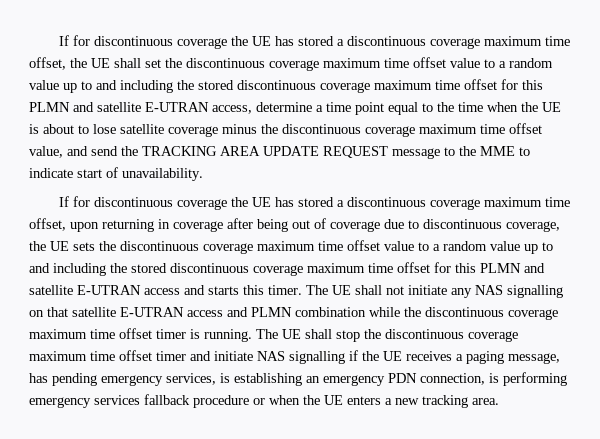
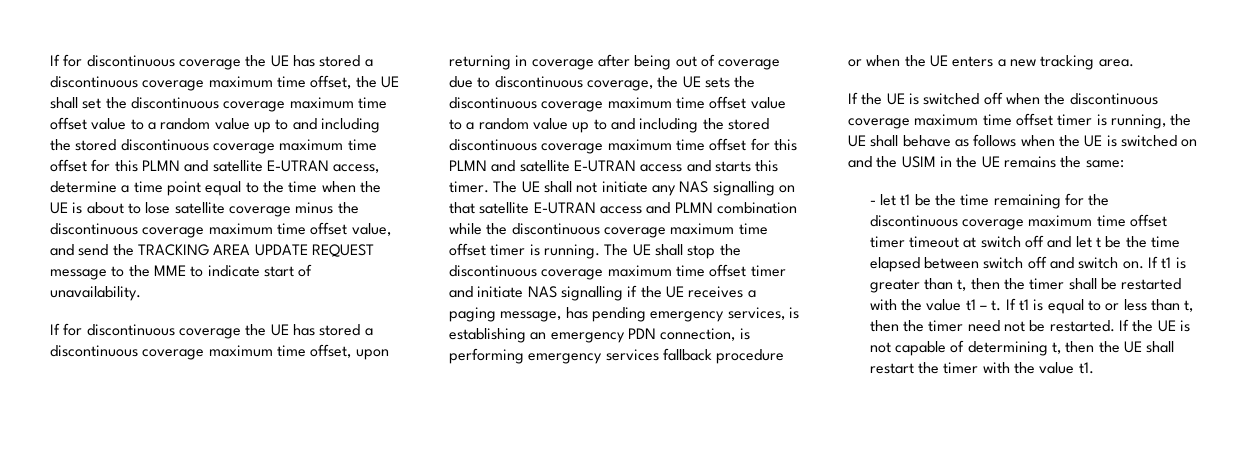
(499, 401) none -> [848,92,1158,105] [848,113,1192,129] [848,134,1198,147] [848,156,1124,168] [869,193,1110,209] [869,214,1168,230] [869,235,1180,248] [869,256,1186,272] [869,278,1182,293] [869,298,1194,314] [869,319,1190,332] [869,340,1175,356] [869,362,1094,374] // If the UE is switched off when the discontinuous coverage maximum time offset timer is running, the UE shall behave as follows when the UE is switched on and the USIM in the UE remains the same: // - let t1 be the time remaining for the discontinuous coverage maximum time offset timer timeout at switch off and let t be the time elapsed between switch off and switch on. If t1 is greater than t, then the timer shall be restarted with the value t1 – t. If t1 is equal to or less than t, then the timer need not be restarted. If the UE is not capable of determining t, then the UE shall restart the timer with the value t1.

